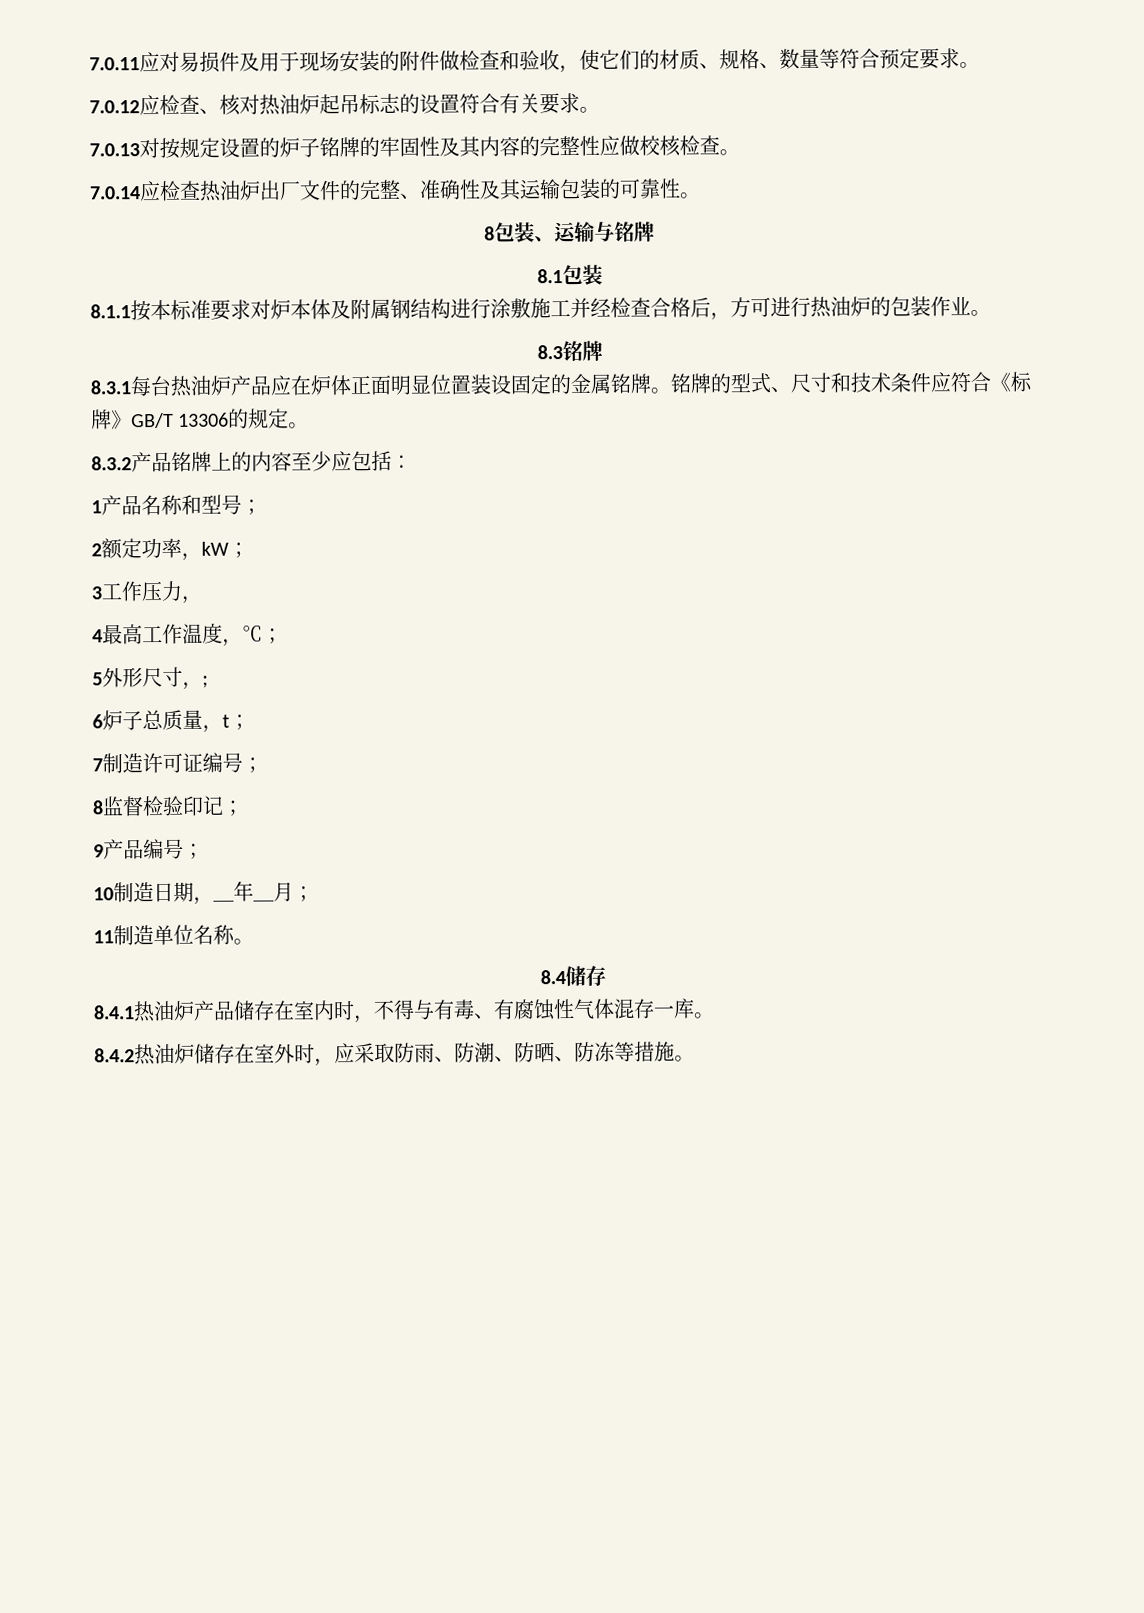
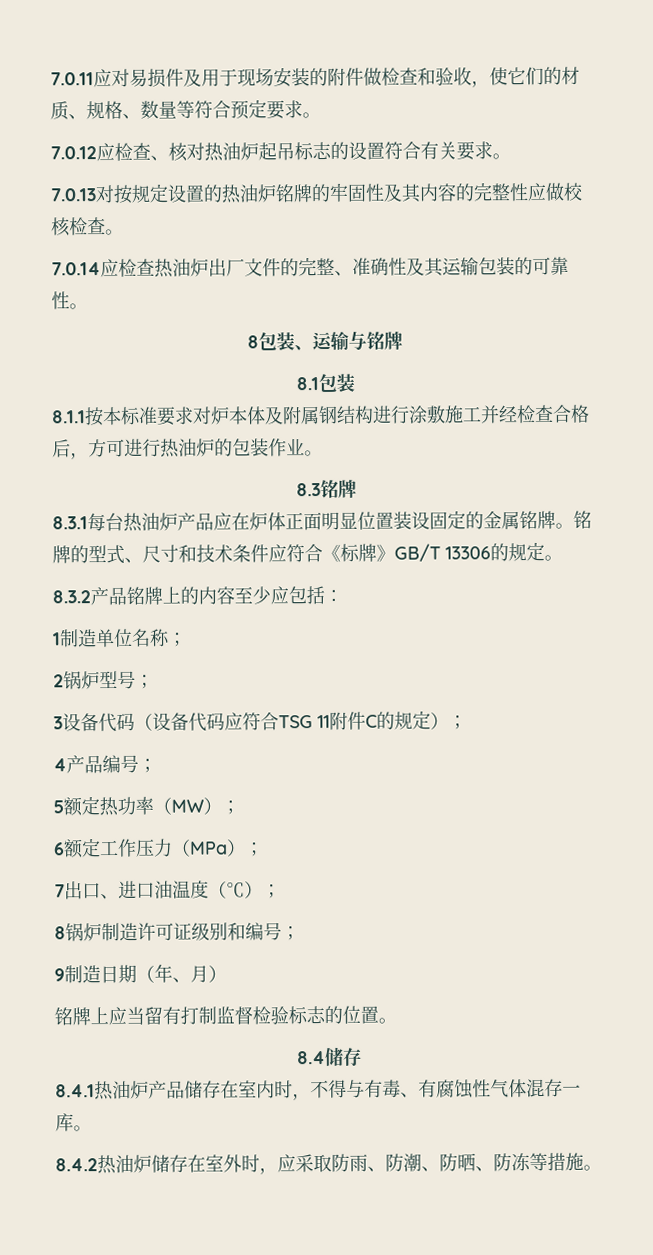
[279,137,320,158] 炉子 -> [221,184,276,204] 热油炉
[101,494,262,516] [91,537,249,561] [91,580,203,604] [92,622,283,647] [92,666,208,690] [92,709,250,733] [92,752,263,774] [92,795,244,817] [93,838,204,860] [93,881,314,905] [93,924,235,946] 产品名称和型号； // 2额定功率，kW； // 3工作压力， // 4最高工作温度，℃； // 5外形尺寸，; // 6炉子总质量，t； // 7制造许可证编号； // 8监督检验印记； // 9产品编号； // 10制造日期，＿年＿月； // 11制造单位名称 -> [60,628,187,648] [53,670,154,690] [53,710,467,733] [53,754,157,774] [53,796,240,817] [54,838,264,859] [54,880,281,900] [54,922,300,942] [54,963,227,984] [54,1005,379,1026] 制造单位名称； // 2锅炉型号； // 3设备代码（设备代码应符合TSG 11附件C的规定）； // 4产品编号； // 5额定热功率（MW）； // 6额定工作压力（MPa）； // 7出口、进口油温度（℃）； // 8锅炉制造许可证级别和编号； // 9制造日期（年、月） // 铭牌上应当留有打制监督检验标志的位置

